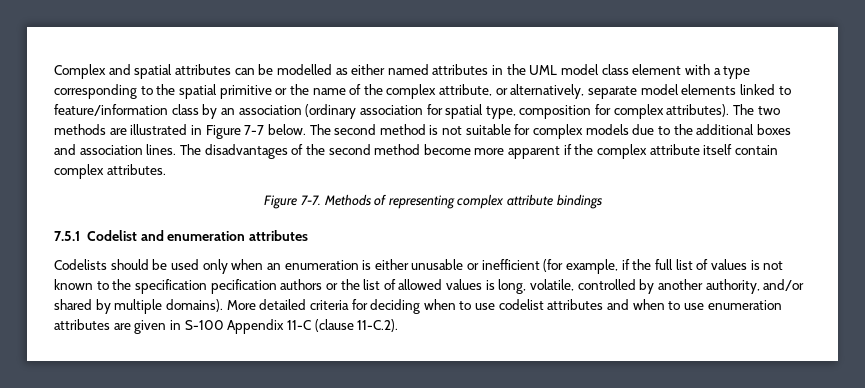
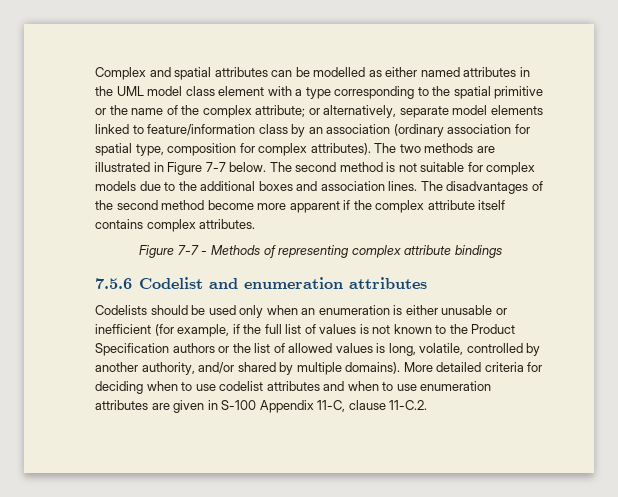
[439,84,493,96] attribute, -> [255,105,306,117] attribute;
[734,145,778,155] contain -> [95,219,143,229] contains
[300,195,321,205] 7-7. -> [177,245,208,255] 7-7 -
[54,231,80,241] 7.5.1 -> [95,278,132,289] 7.5.6
[134,279,277,294] specification pecification -> [471,324,516,334] [95,343,169,356] Product Specification
[286,319,399,332] 11-C (clause 11-C.2). -> [317,400,428,412] 11-C, clause 11-C.2.

